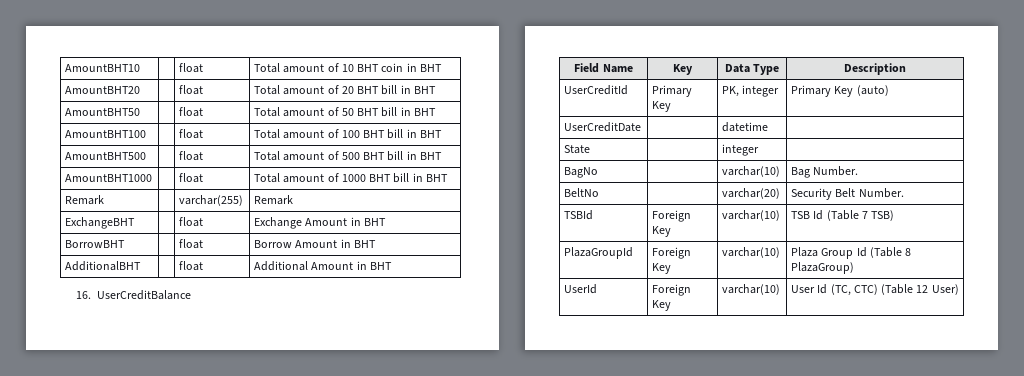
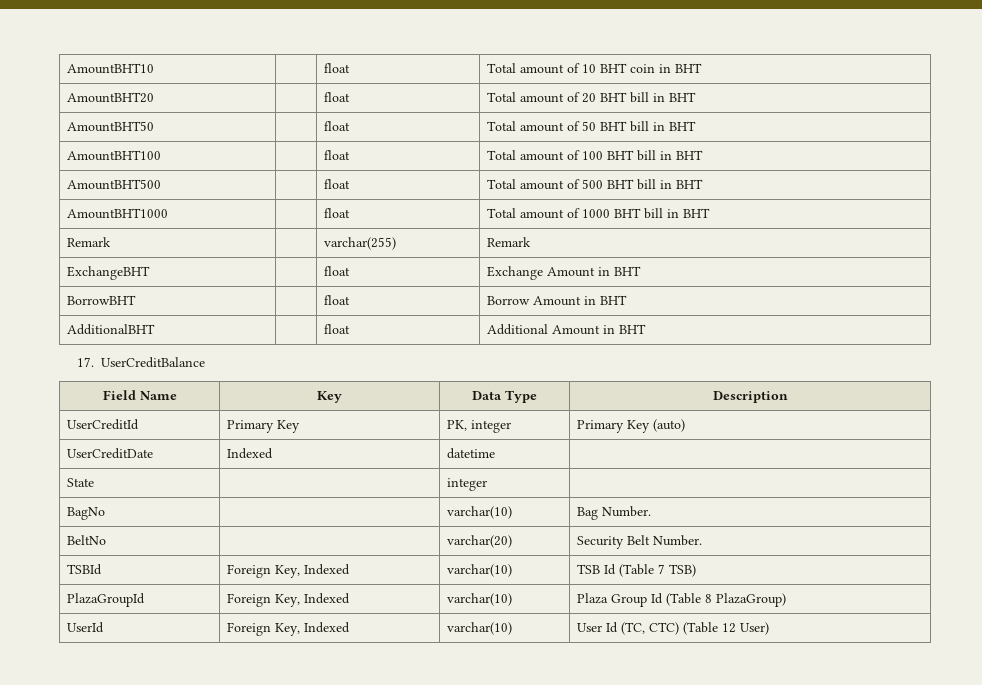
[75,291,91,299] 16. -> [76,357,94,367] 17.
(642, 127) none -> [226,448,273,459] Indexed
[652,226,672,237] Key -> [274,564,350,578] Key, Indexed
[652,263,672,274] Key -> [274,593,350,607] Key, Indexed
[652,300,672,311] Key -> [274,622,350,636] Key, Indexed

